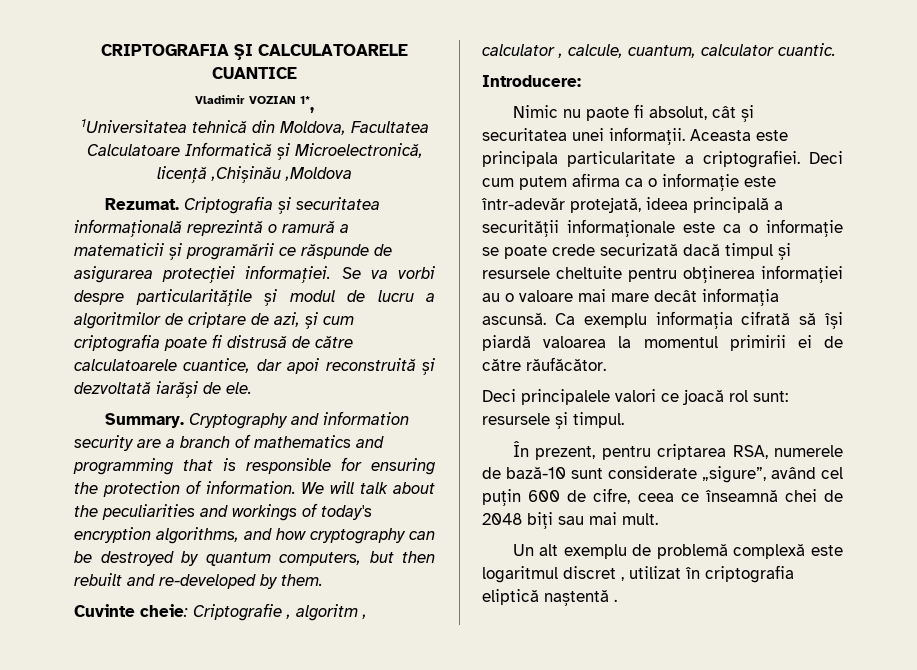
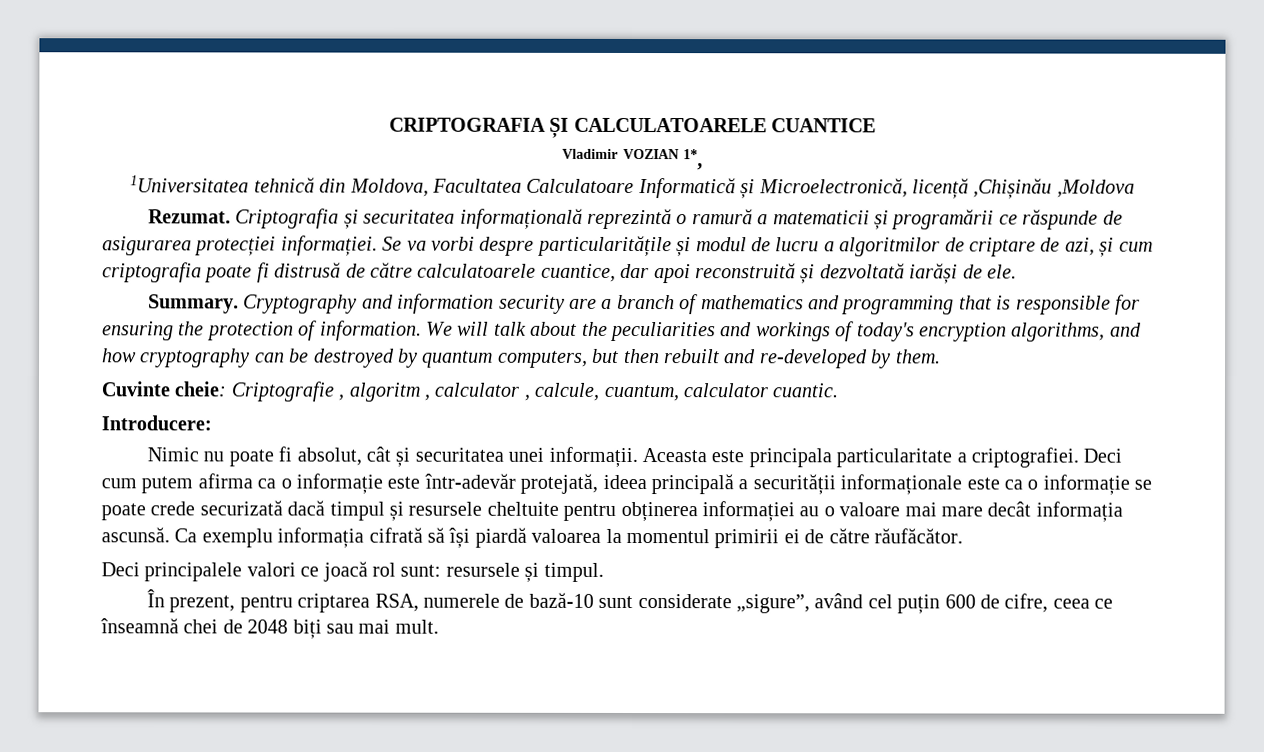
[585,107,629,121] paote -> [228,449,274,467] poate
[512,544,843,559] [482,565,794,583] [482,589,617,606] // Un alt exemplu de problemă complexă este logaritmul discret , utilizat în criptografia eliptică naștentă . -> (439, 626) none

